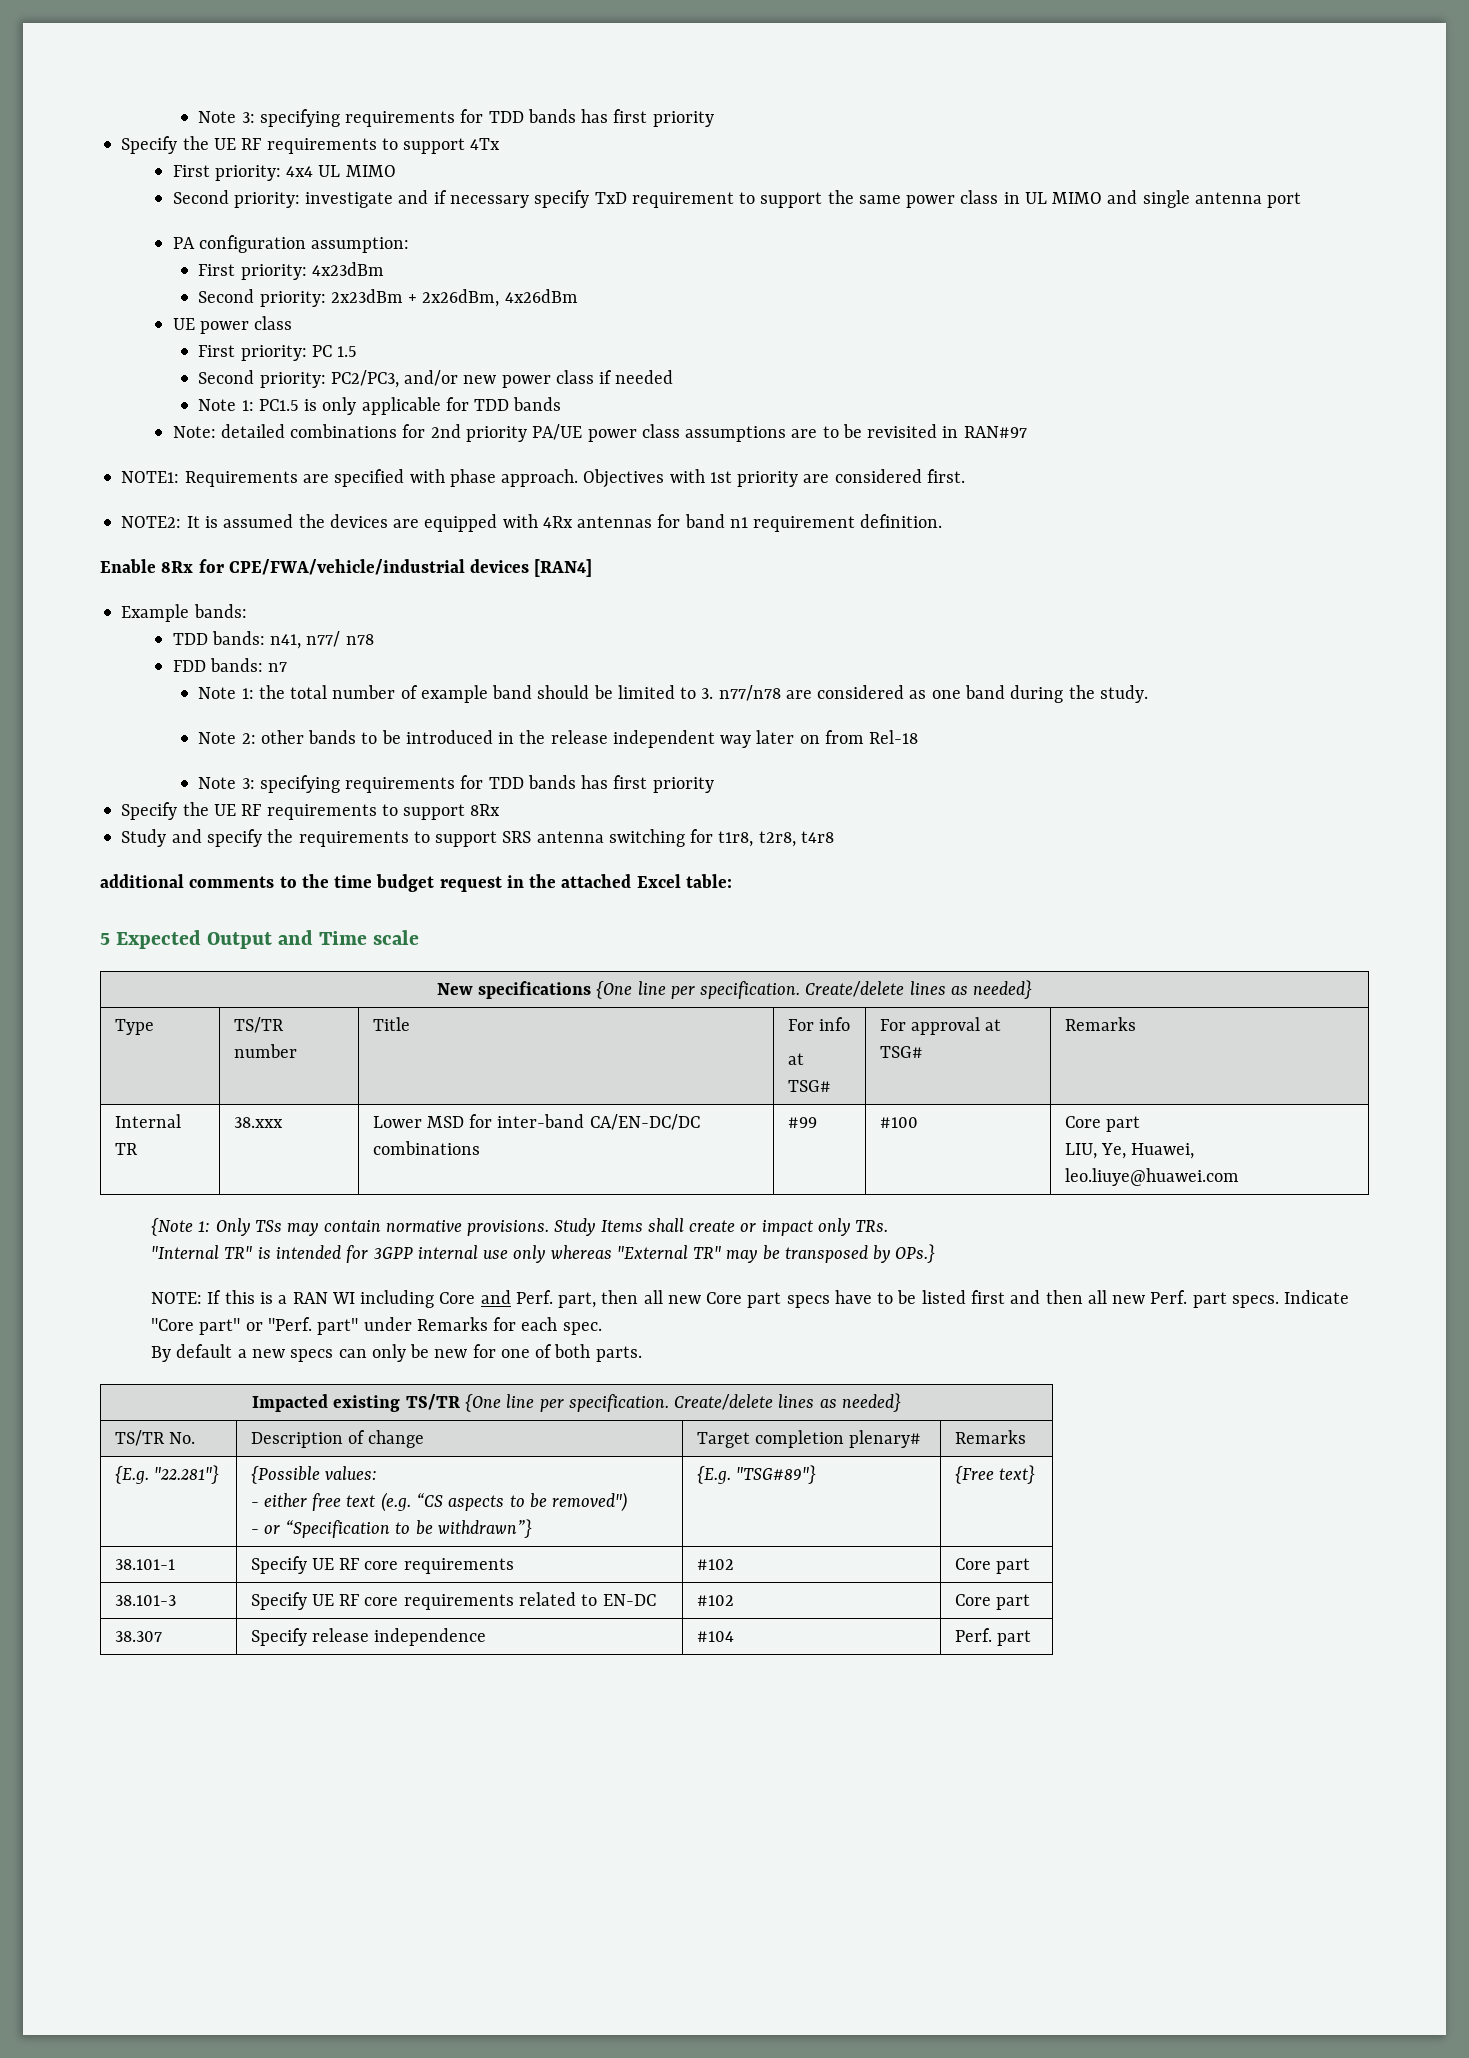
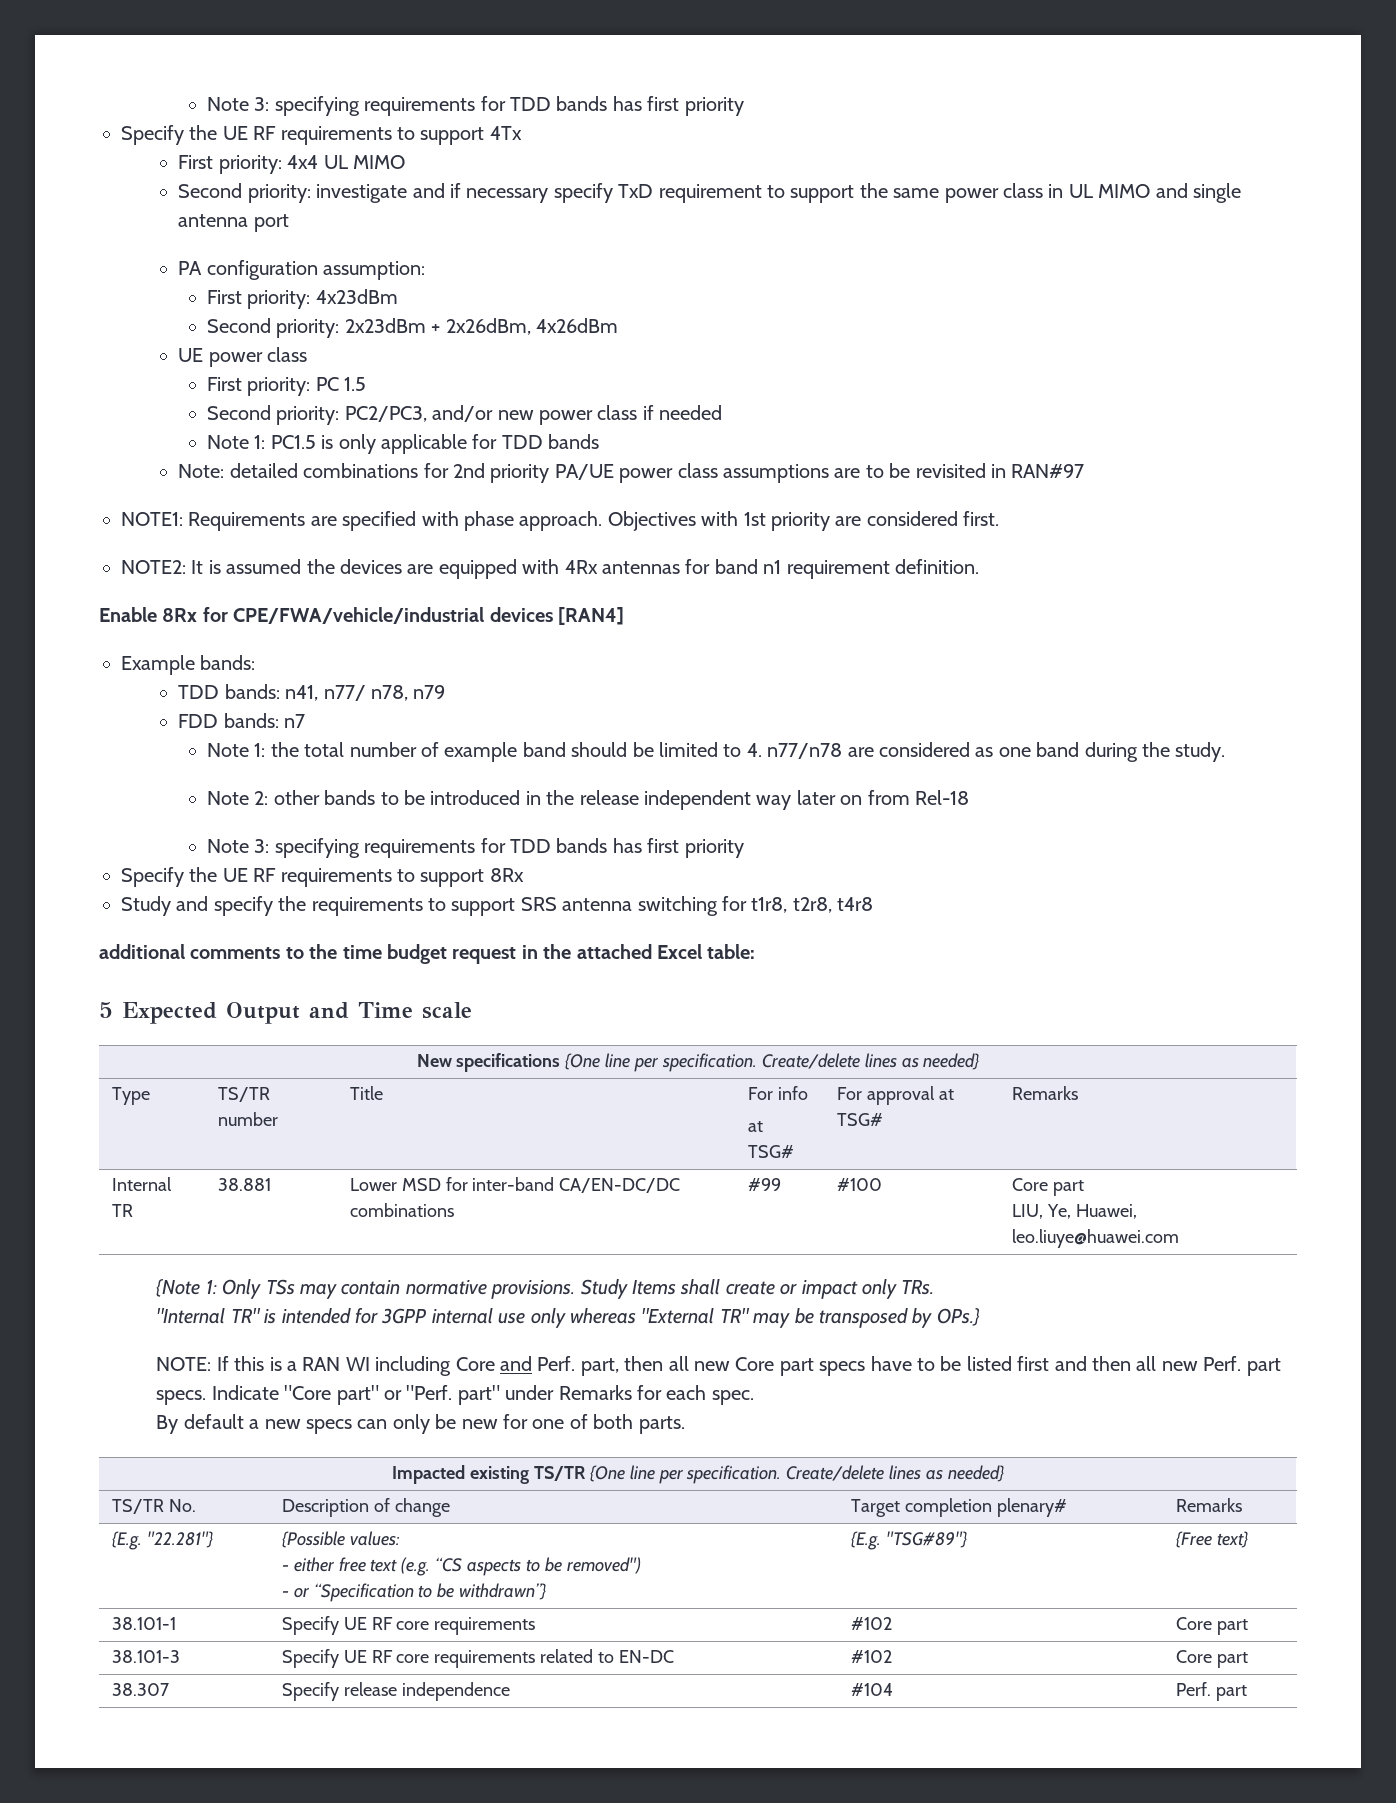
[345,634,374,645] n78 -> [370,685,446,701] n78, n79
[701,688,714,699] 3. -> [746,743,762,757] 4.
[233,1117,283,1128] 38.xxx -> [217,1178,271,1191] 38.881

